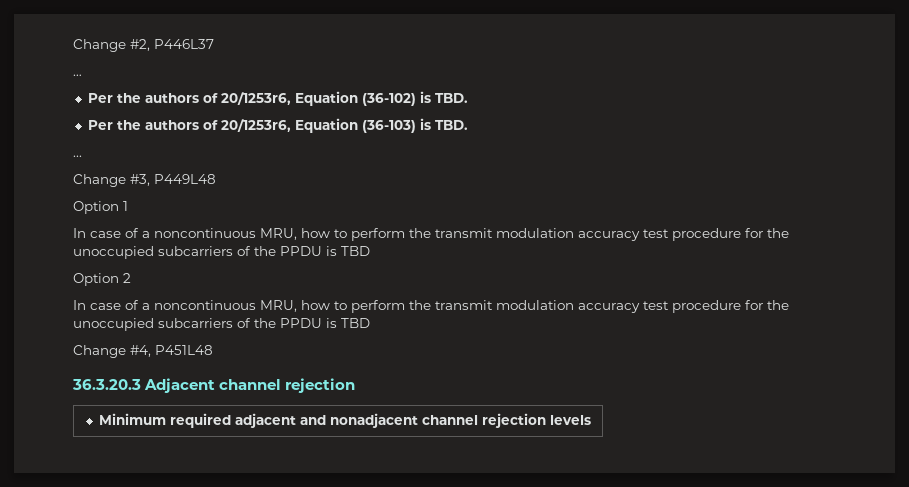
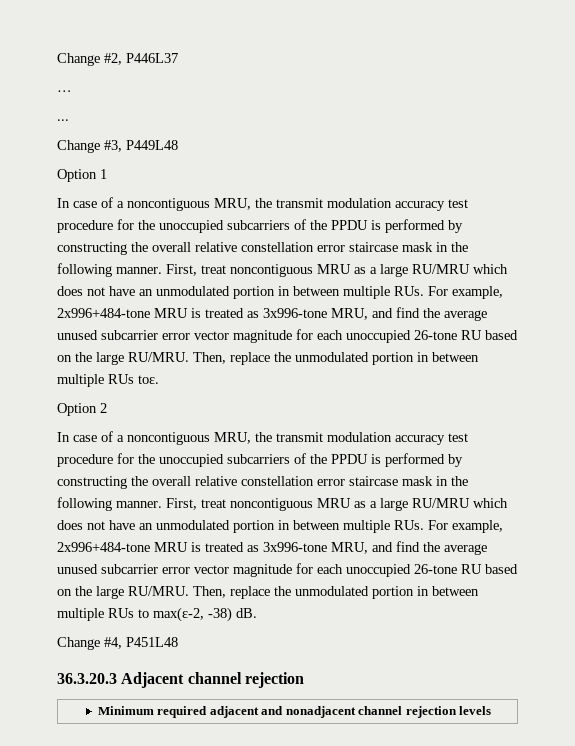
[87,91,468,106] [87,118,468,133] // Per the authors of 20/1253r6, Equation (36-102) is TBD. // Per the authors of 20/1253r6, Equation (36-103) is TBD. -> (72, 91) none
[154,228,405,241] noncontinuous MRU, how to perform -> [127,198,251,211] noncontiguous MRU,
[341,246,370,256] TBD -> [385,219,463,233] [57,242,468,255] [57,263,508,277] [57,286,503,299] [57,307,487,321] [57,329,518,343] [57,352,479,365] [57,374,159,387] performed by constructing the overall relative constellation error staircase mask in the following manner. First, treat noncontiguous MRU as a large RU/MRU which does not have an unmodulated portion in between multiple RUs. For example, 2x996+484-tone MRU is treated as 3x996-tone MRU, and find the average unused subcarrier error vector magnitude for each unoccupied 26-tone RU based on the large RU/MRU. Then, replace the unmodulated portion in between multiple RUs toε.
[154,300,405,313] noncontinuous MRU, how to perform -> [127,432,251,445] noncontiguous MRU,
[341,318,370,328] TBD -> [385,453,463,467] [57,476,468,489] [57,497,508,511] [57,520,503,533] [57,541,487,555] [57,563,518,577] [57,586,479,599] [57,607,257,622] performed by constructing the overall relative constellation error staircase mask in the following manner. First, treat noncontiguous MRU as a large RU/MRU which does not have an unmodulated portion in between multiple RUs. For example, 2x996+484-tone MRU is treated as 3x996-tone MRU, and find the average unused subcarrier error vector magnitude for each unoccupied 26-tone RU based on the large RU/MRU. Then, replace the unmodulated portion in between multiple RUs to max(ε-2, -38) dB.

